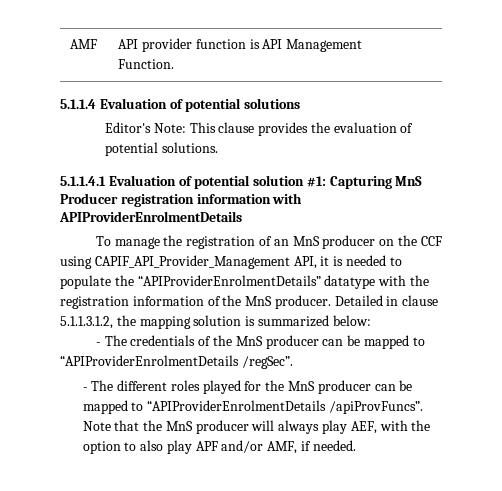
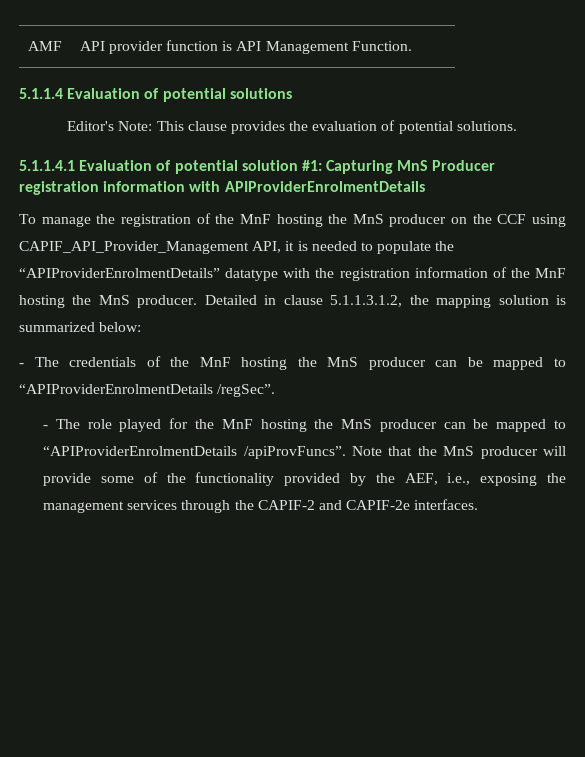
[273,239,289,246] an -> [215,214,348,227] the MnF hosting the
(242, 300) none -> [535,268,566,278] [19,295,92,308] MnF hosting the
(232, 340) none -> [199,357,317,370] MnF hosting the
[117,380,200,391] different roles -> [87,419,112,429] role
(285, 385) none -> [221,419,334,432] MnF hosting the
[278,420,431,434] [82,440,356,454] always play AEF, with the option to also play APF and/or AMF, if needed. -> [43,472,567,486] [43,499,479,513] provide some of the functionality provided by the AEF, i.e., exposing the management services through the CAPIF-2 and CAPIF-2e interfaces.

